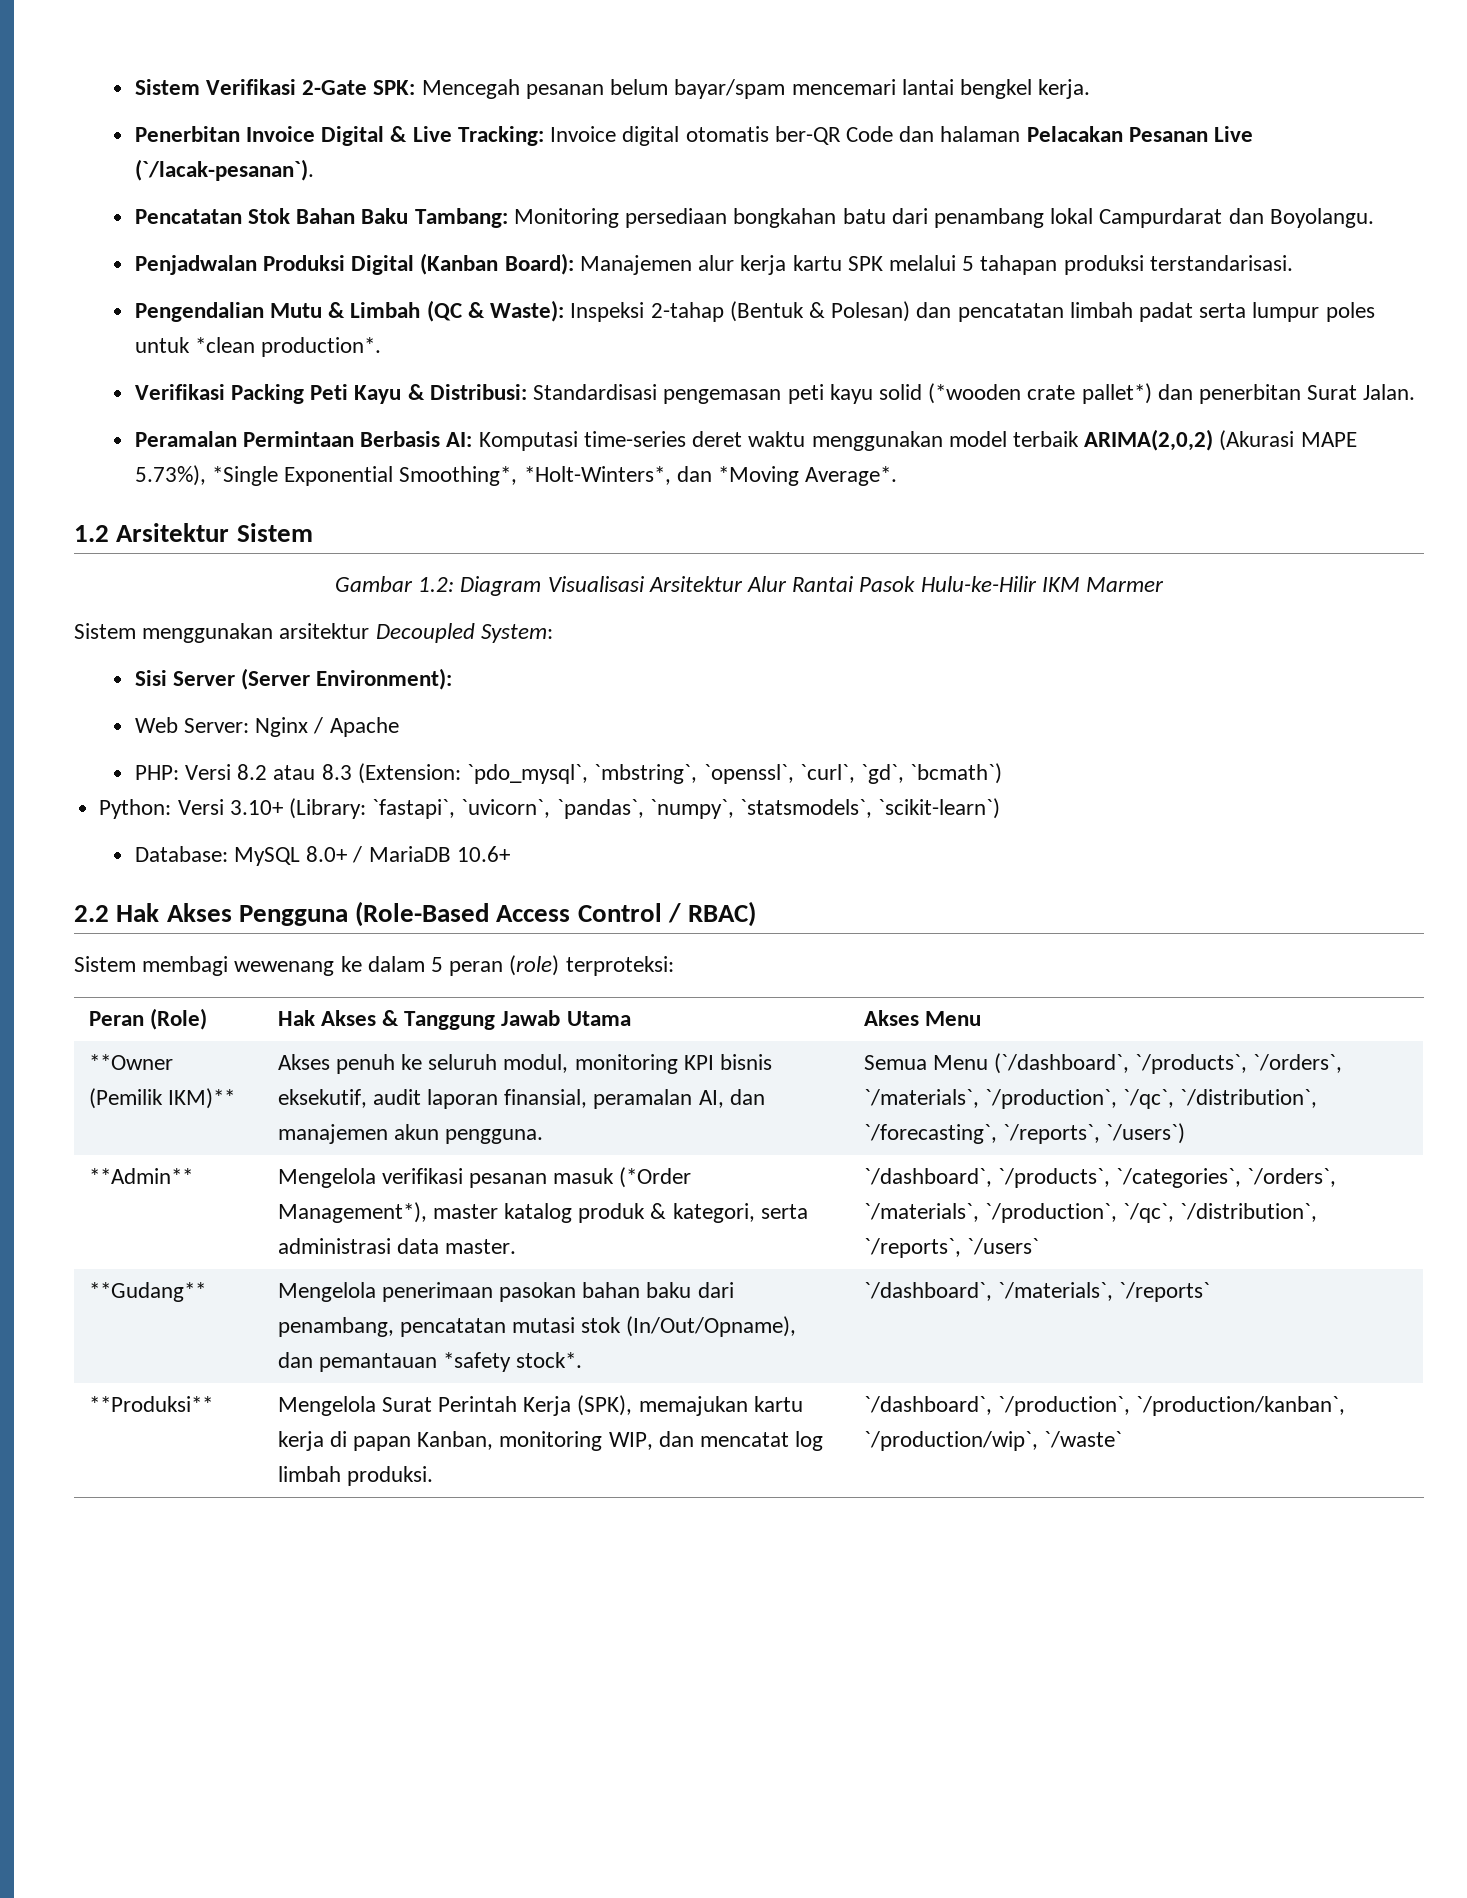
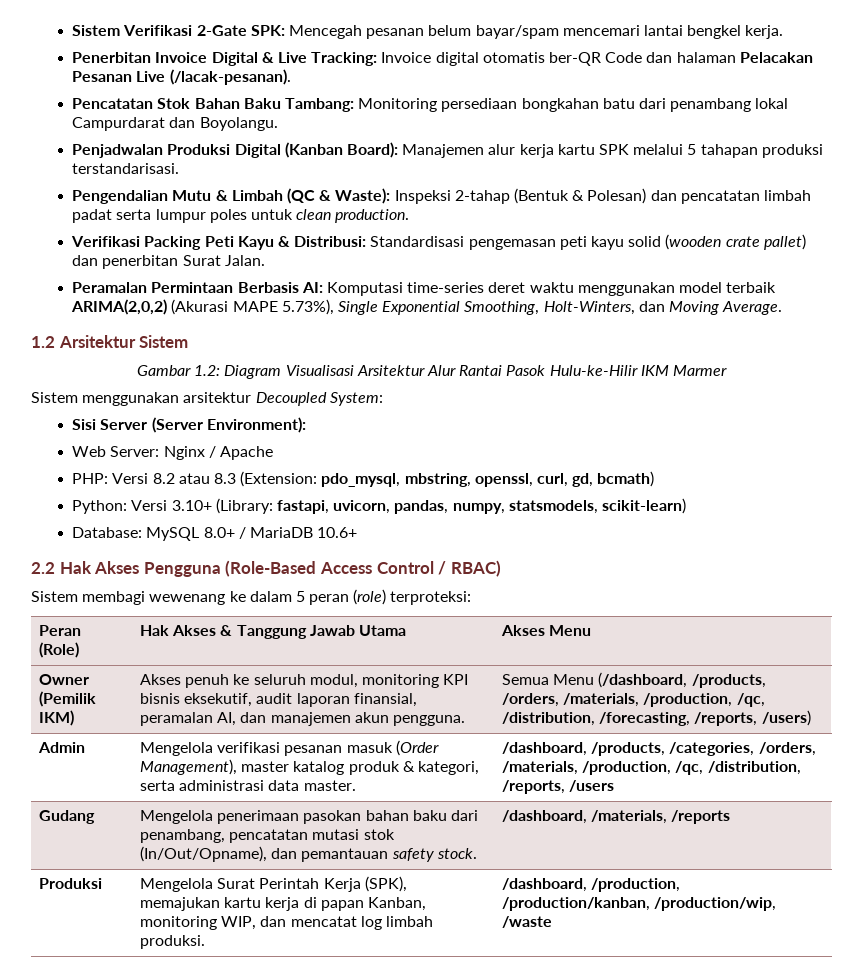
[134,159,314,181] (`/lacak-pesanan`). -> [169,69,291,85] (/lacak-pesanan).
[195,337,382,357] *clean production*. -> [296,209,410,223] clean production.
[928,383,1152,404] (*wooden crate pallet*) -> [665,234,806,250] (wooden crate pallet)
[212,466,898,486] *Single Exponential Smoothing*, *Holt-Winters*, dan *Moving Average*. -> [338,301,783,315] Single Exponential Smoothing, Holt-Winters, dan Moving Average.
[467,763,1003,784] [99,798,1001,819] `pdo_mysql`, `mbstring`, `openssl`, `curl`, `gd`, `bcmath`) // Python: Versi 3.10+ (Library: `fastapi`, `uvicorn`, `pandas`, `numpy`, `statsmodels`, `scikit-learn`) -> [321,471,655,487] [72,498,686,514] pdo_mysql, mbstring, openssl, curl, gd, bcmath) // Python: Versi 3.10+ (Library: fastapi, uvicorn, pandas, numpy, statsmodels, scikit-learn)
[88,1054,173,1070] [88,1088,235,1109] **Owner (Pemilik IKM)** -> [39,674,90,685] [39,691,97,707] [39,710,75,726] Owner (Pemilik IKM)
[993,1053,1343,1074] [863,1089,1318,1109] [863,1123,1185,1144] [88,1168,193,1184] (`/dashboard`, `/products`, `/orders`, `/materials`, `/production`, `/qc`, `/distribution`, `/forecasting`, `/reports`, `/users`) // **Admin** -> [598,672,766,688] [502,693,765,707] [502,710,811,726] [38,742,86,753] (/dashboard, /products, /orders, /materials, /production, /qc, /distribution, /forecasting, /reports, /users) // Admin
[619,1167,692,1188] [277,1202,427,1223] (*Order Management*), -> [395,740,439,756] [140,759,238,775] (Order Management),
[863,1168,1337,1188] [863,1203,1318,1223] [863,1238,1039,1258] [88,1282,206,1302] `/dashboard`, `/products`, `/categories`, `/orders`, `/materials`, `/production`, `/qc`, `/distribution`, `/reports`, `/users` // **Gudang** -> [502,742,816,756] [502,761,801,775] [502,780,615,794] [39,810,96,824] /dashboard, /products, /categories, /orders, /materials, /production, /qc, /distribution, /reports, /users // Gudang
[442,1352,583,1372] [863,1282,1210,1302] [88,1396,213,1412] *safety stock*. | `/dashboard`, `/materials`, `/reports` // **Produksi** -> [391,848,477,862] [502,810,731,824] [39,878,103,889] safety stock. | /dashboard, /materials, /reports // Produksi
[863,1396,1345,1416] [863,1431,1122,1451] `/dashboard`, `/production`, `/production/kanban`, `/production/wip`, `/waste` -> [502,878,681,892] [502,897,777,911] [502,916,553,928] /dashboard, /production, /production/kanban, /production/wip, /waste

